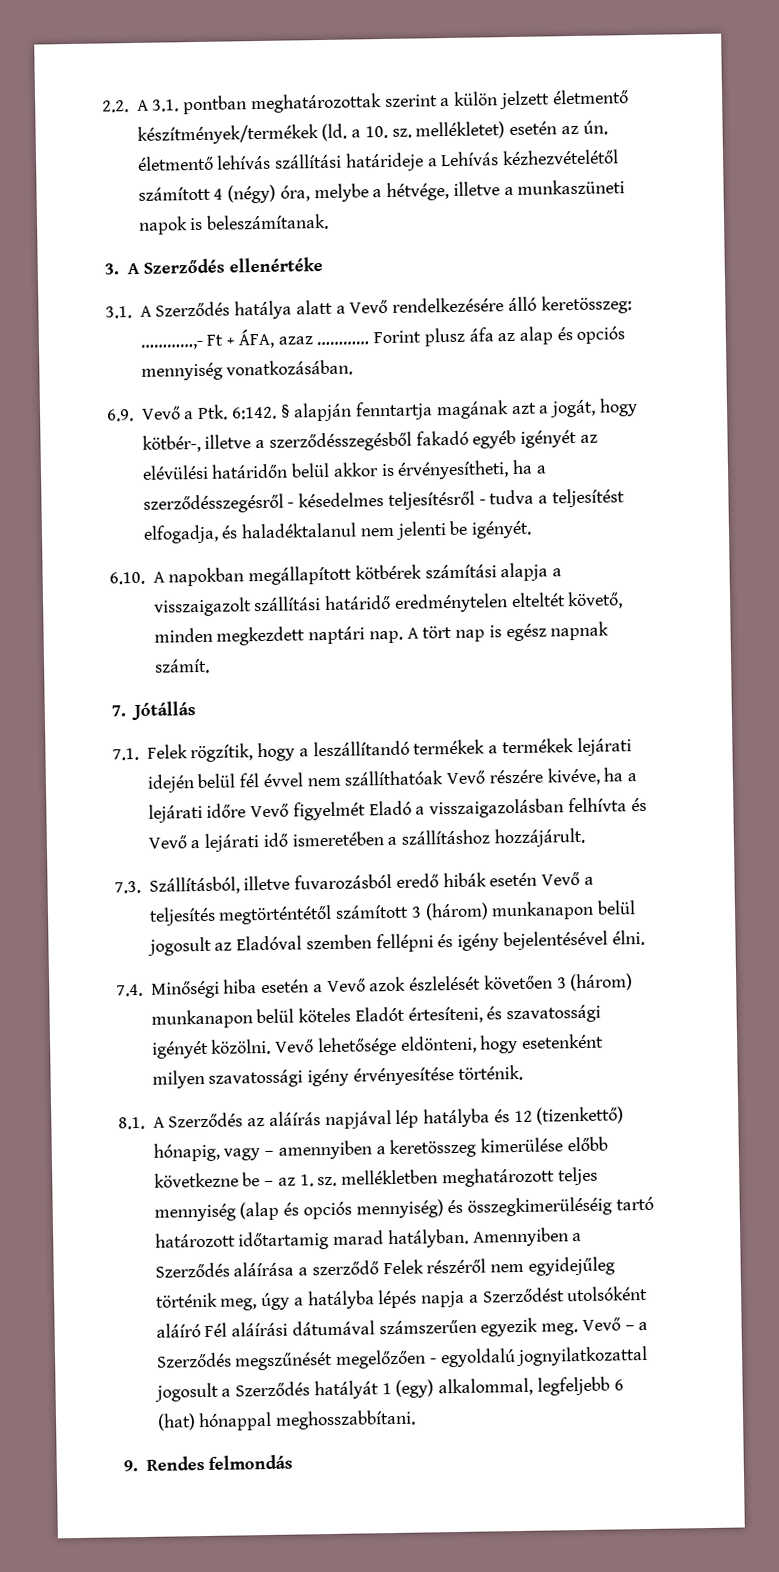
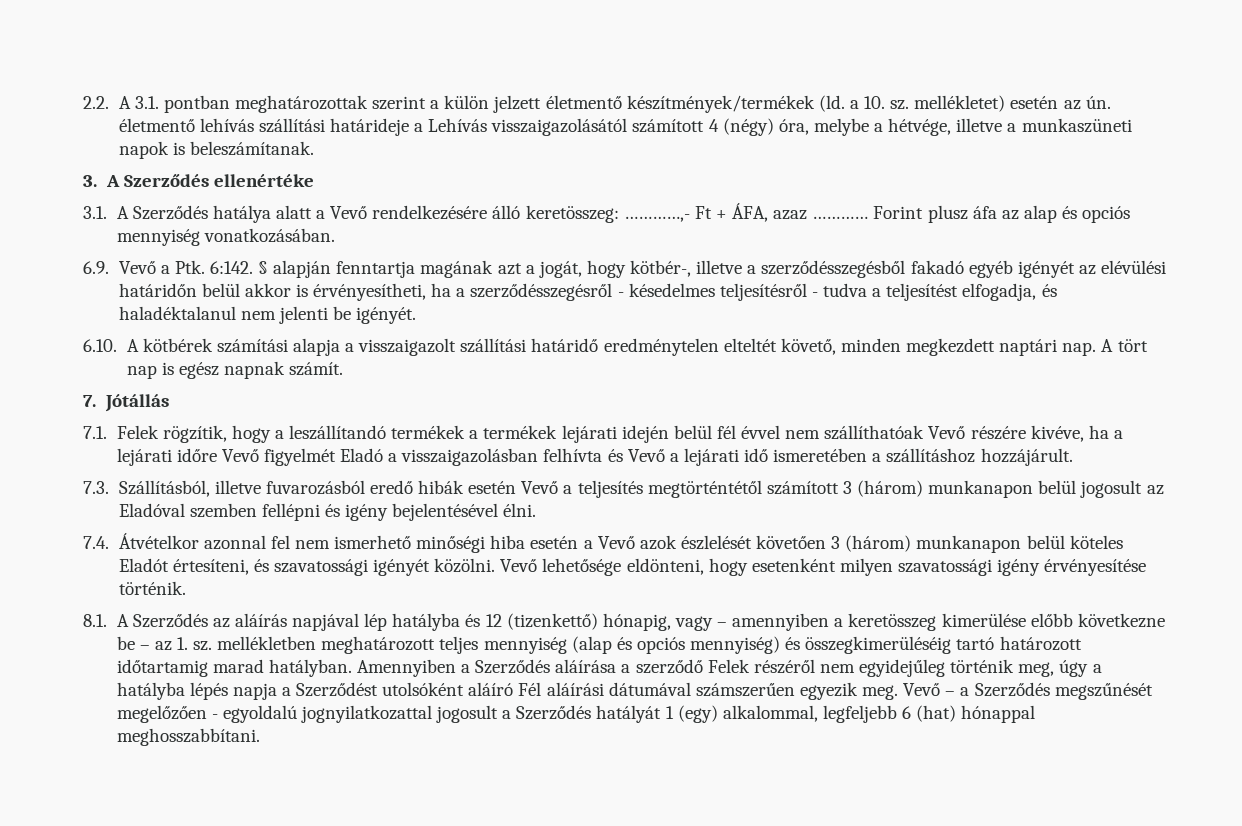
[502,149,620,166] kézhezvételétől -> [491,118,628,136] visszaigazolásától
[168,565,353,587] napokban megállapított -> (139, 345) none
[150,980,220,999] Minőségi -> [118,533,486,553] Átvételkor azonnal fel nem ismerhető minőségi
[123,1454,294,1472] // 9. Rendes felmondás -> (260, 737) none

